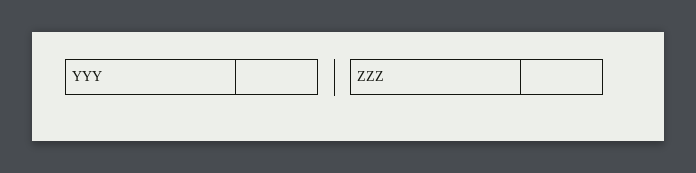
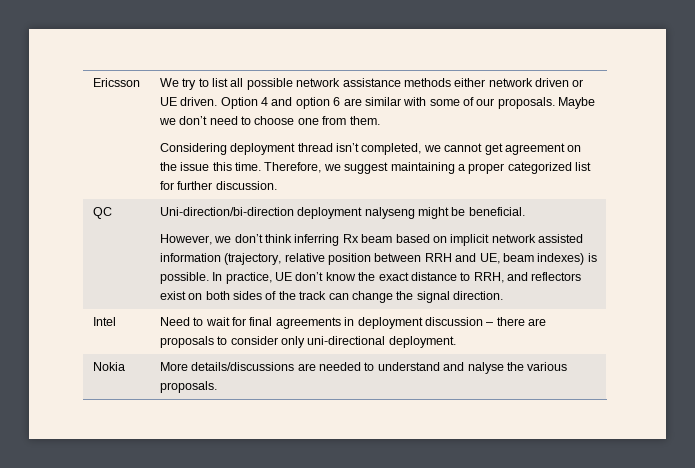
[72,71,103,81] [357,71,385,81] YYY | // ZZZ | -> [92,78,140,87] [159,78,584,90] [159,97,596,109] [158,116,380,125] [159,143,582,155] [159,162,592,174] [159,181,277,190] [92,207,112,219] [159,207,525,219] [159,234,584,246] [159,253,597,265] [159,272,582,284] [159,291,504,303] [92,317,116,326] [159,317,547,329] [159,336,456,348] [92,362,125,371] [159,362,568,374] [159,381,217,393] Ericsson | We try to list all possible network assistance methods either network driven or UE driven. Option 4 and option 6 are similar with some of our proposals. Maybe we don’t need to choose one from them. // Considering deployment thread isn’t completed, we cannot get agreement on the issue this time. Therefore, we suggest maintaining a proper categorized list for further discussion. // QC | Uni-direction/bi-direction deployment nalyseng might be beneficial. // However, we don’t think inferring Rx beam based on implicit network assisted information (trajectory, relative position between RRH and UE, beam indexes) is possible. In practice, UE don’t know the exact distance to RRH, and reflectors exist on both sides of the track can change the signal direction. // Intel | Need to wait for final agreements in deployment discussion – there are proposals to consider only uni-directional deployment. // Nokia | More details/discussions are needed to understand and nalyse the various proposals.

